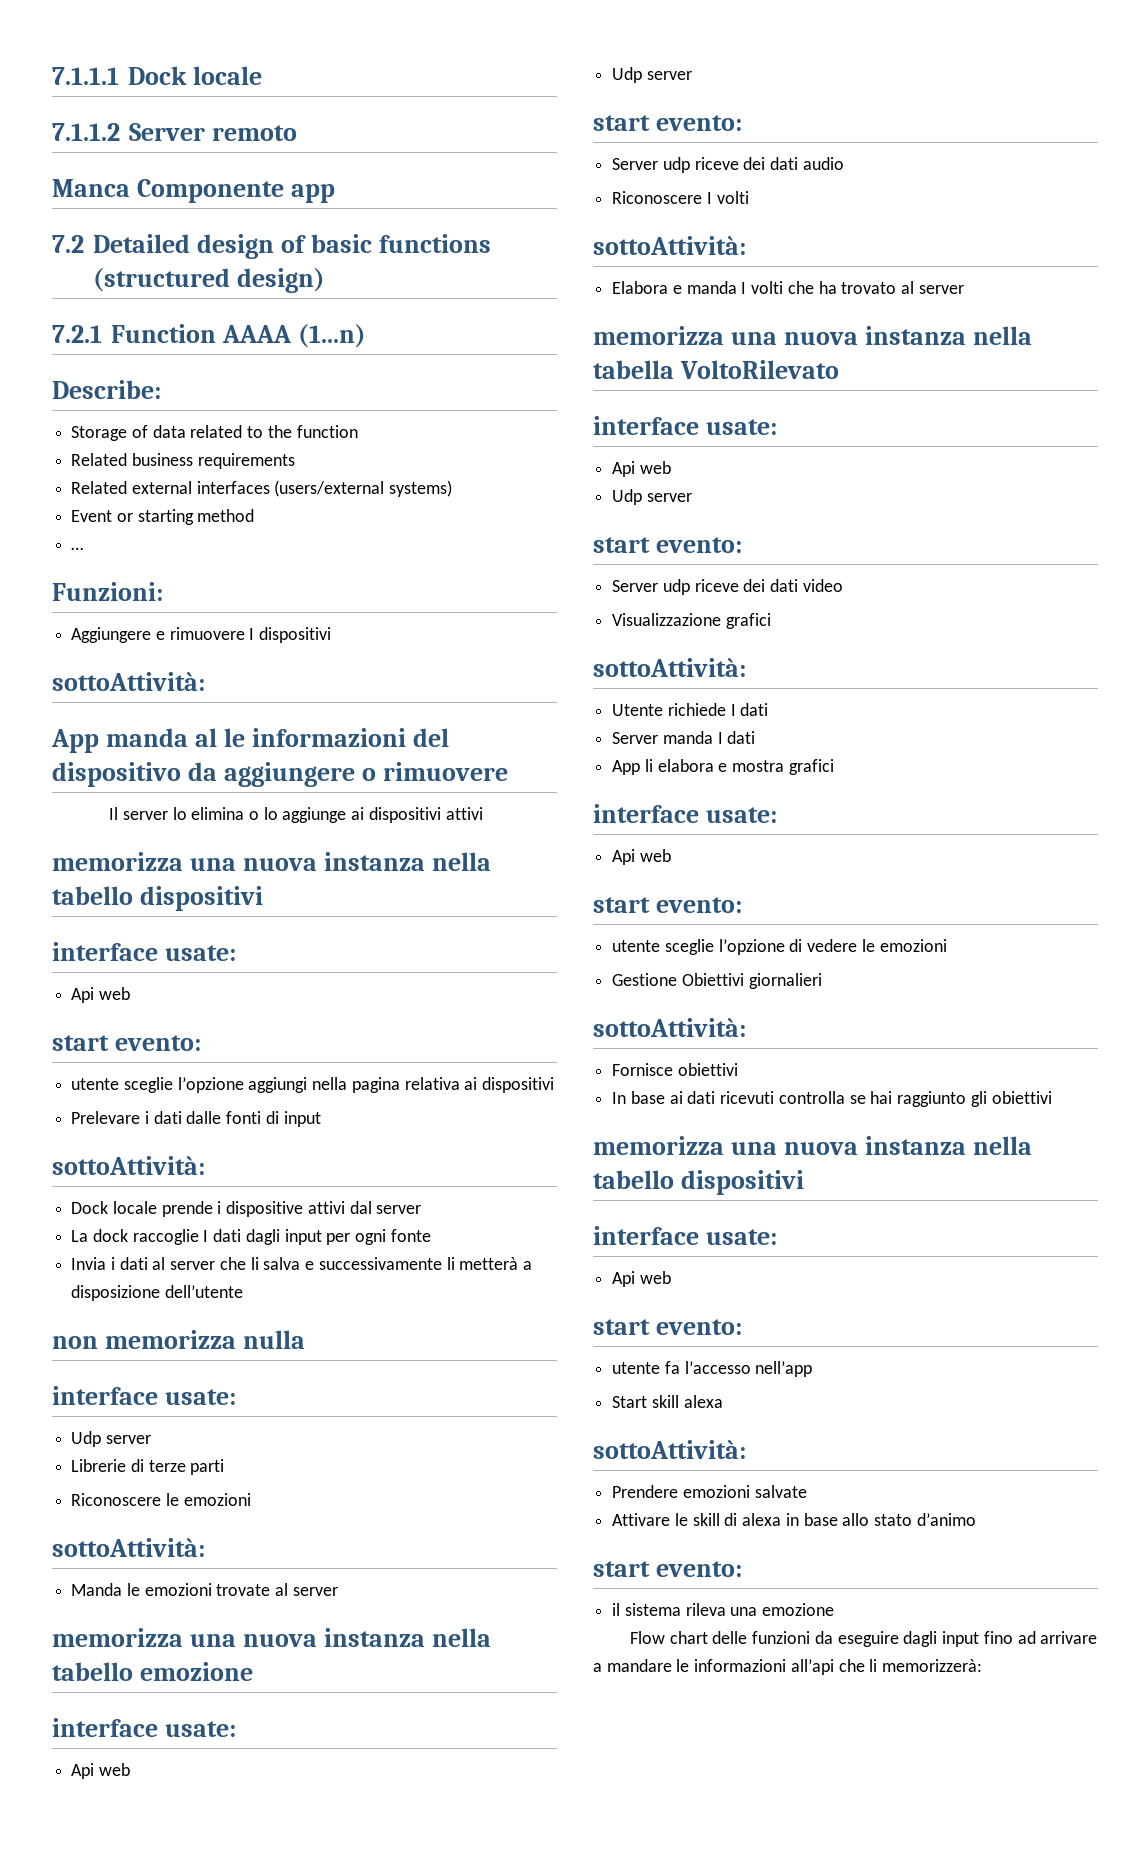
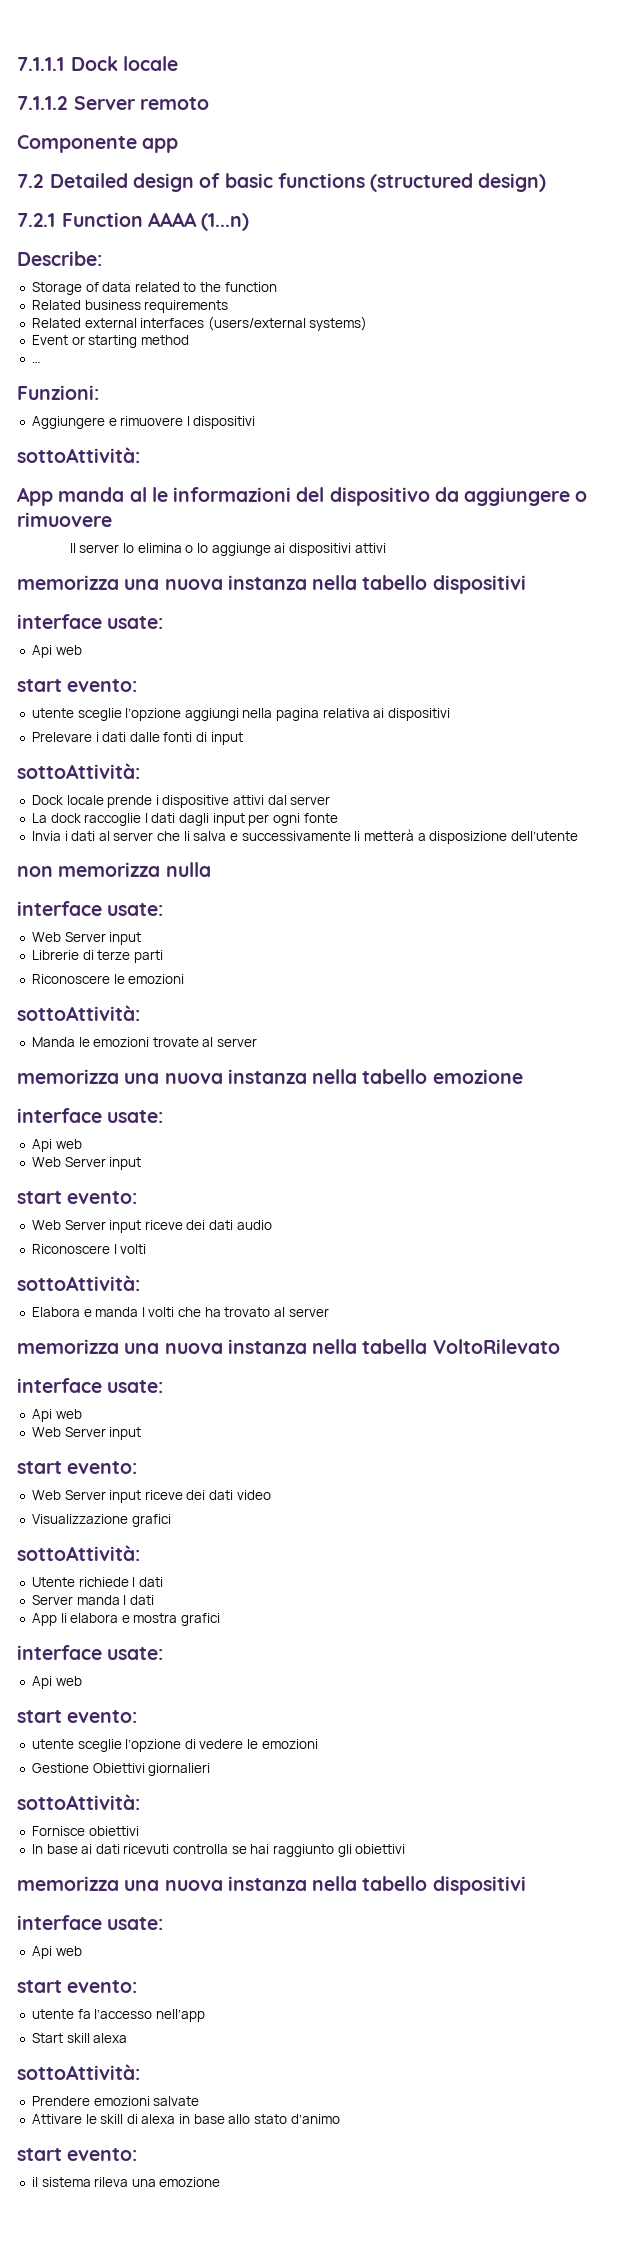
[52,179,130,197] Manca -> (210, 103) none
[71,1431,151,1447] Udp server -> [31,932,142,945] Web Server input
[612,67,692,83] [593,115,743,131] [612,157,690,173] Udp server // start evento: // Server udp -> [31,1157,142,1170] [17,1191,138,1204] [31,1220,142,1233] Web Server input // start evento: // Web Server input
[612,489,692,505] [593,537,743,553] [612,579,690,595] Udp server // start evento: // Server udp -> [31,1427,142,1440] [17,1461,138,1474] [31,1490,142,1503] Web Server input // start evento: // Web Server input
[629,1631,1098,1647] [593,1659,983,1675] // Flow chart delle funzioni da eseguire dagli input fino ad arrivare a mandare le informazioni all’api che li memorizzerà: -> (221, 2182) none

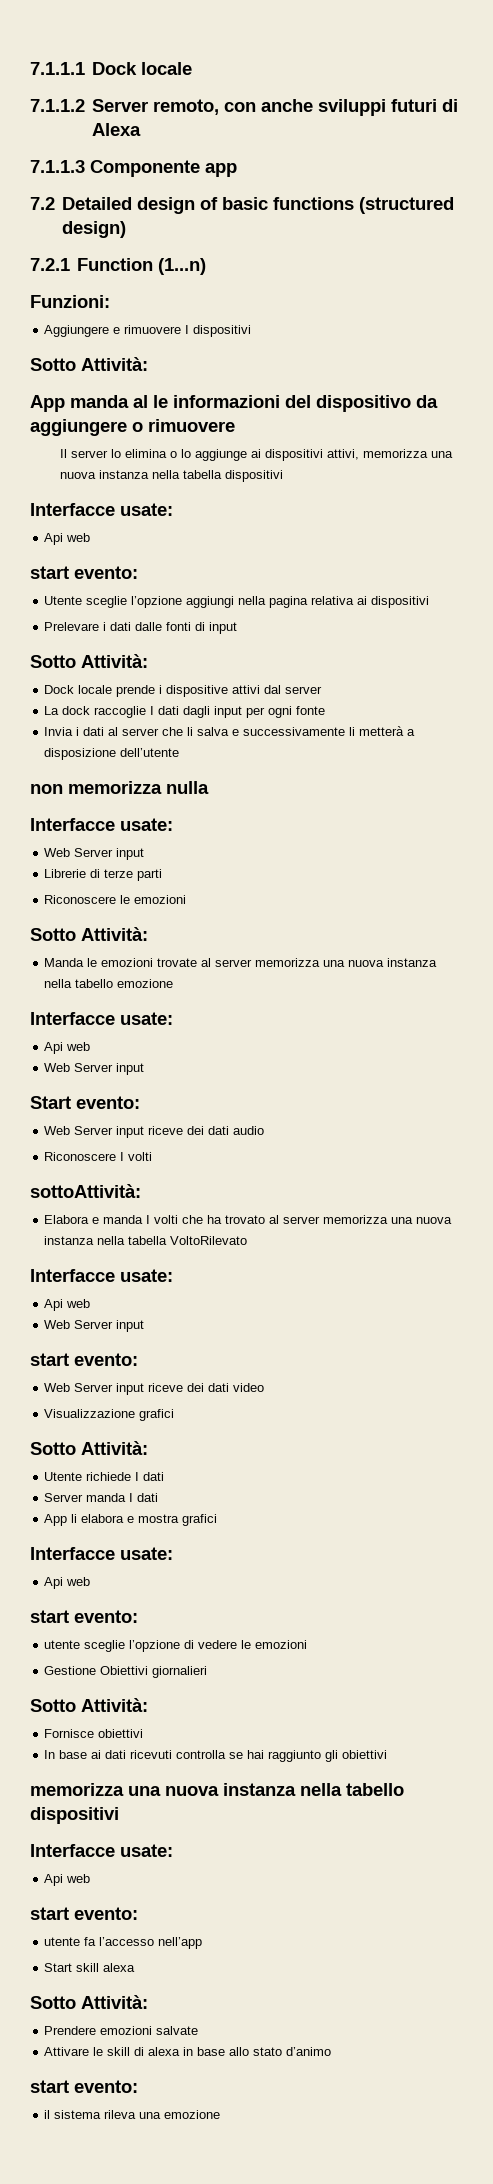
[140,97,210,110] remoto // -> [152,99,458,116] [91,123,141,136] [30,160,85,173] remoto, con anche sviluppi futuri di Alexa // 7.1.1.3
[148,212,198,227] AAAA -> (153, 264) none
[17,251,102,266] [31,282,277,295] [31,300,229,313] [31,316,368,331] [31,335,189,348] [31,361,41,363] // Describe: // Storage of data related to the function // Related business requirements // Related external interfaces (users/external systems) // Event or starting method // … -> (206, 266) none
[17,447,140,463] sottoAttività: -> [30,357,148,371] Sotto Attività:
[354,543,386,553] [17,575,526,594] [17,614,164,629] [31,645,82,658] [17,679,138,692] [31,708,74,718] attivi // memorizza una nuova instanza nella tabello dispositivi // interface usate: // Api web // start evento: // utente -> [326,449,453,460] [59,470,283,482] [30,503,173,516] [44,533,91,545] [30,566,138,579] [44,596,83,605] attivi, memorizza una nuova instanza nella tabella dispositivi // Interfacce usate: // Api web // start evento: // Utente
[17,763,140,779] sottoAttività: -> [30,654,148,668] Sotto Attività:
[17,901,102,916] interface -> [30,818,115,831] Interfacce
[17,1005,140,1021] sottoAttività: -> [30,927,148,941] Sotto Attività:
(258, 1042) // -> (253, 963) none
[17,1108,164,1123] [31,1139,82,1152] [31,1157,142,1170] [17,1191,62,1204] interface usate: // Api web // Web Server input // start -> [30,1012,173,1025] [44,1042,91,1054] [44,1063,145,1075] [30,1096,71,1109] Interfacce usate: // Api web // Web Server input // Start
(329, 1312) // -> (321, 1220) none
[17,1378,102,1393] interface -> [30,1269,115,1282] Interfacce
[17,1545,140,1561] sottoAttività: -> [30,1441,148,1455] Sotto Attività:
[17,1645,102,1660] interface -> [30,1547,115,1560] Interfacce
[17,1794,140,1810] sottoAttività: -> [30,1698,148,1712] Sotto Attività:
[17,1915,102,1930] interface -> [30,1844,115,1857] Interfacce
[17,2064,140,2080] sottoAttività: -> [30,1995,148,2009] Sotto Attività:

